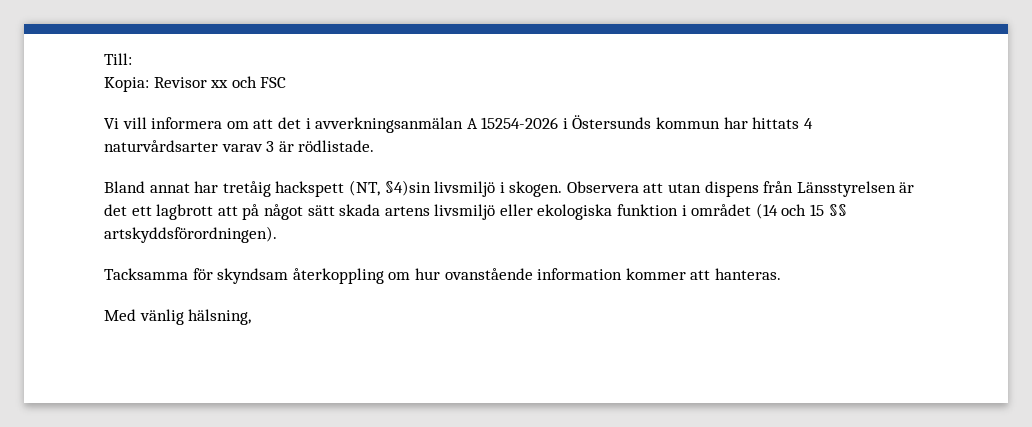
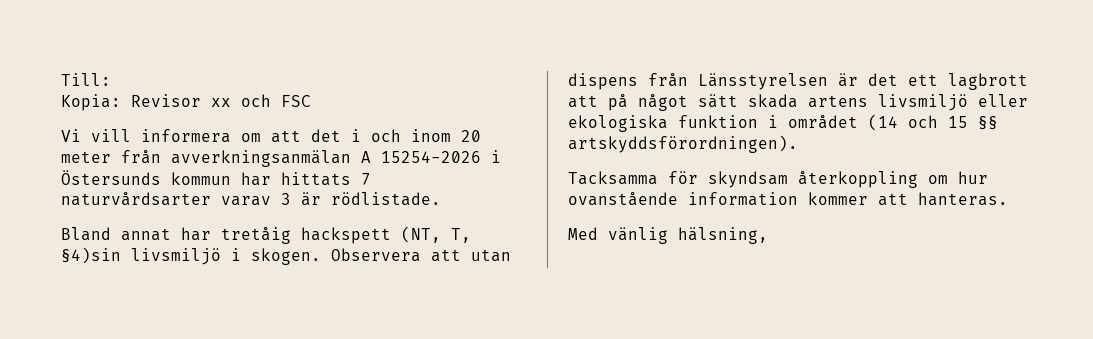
(311, 123) none -> [371,129,481,142] [61,150,161,164] och inom 20 meter från
[803,118,813,129] 4 -> [361,173,371,185] 7
(380, 188) none -> [451,228,471,243] T,

